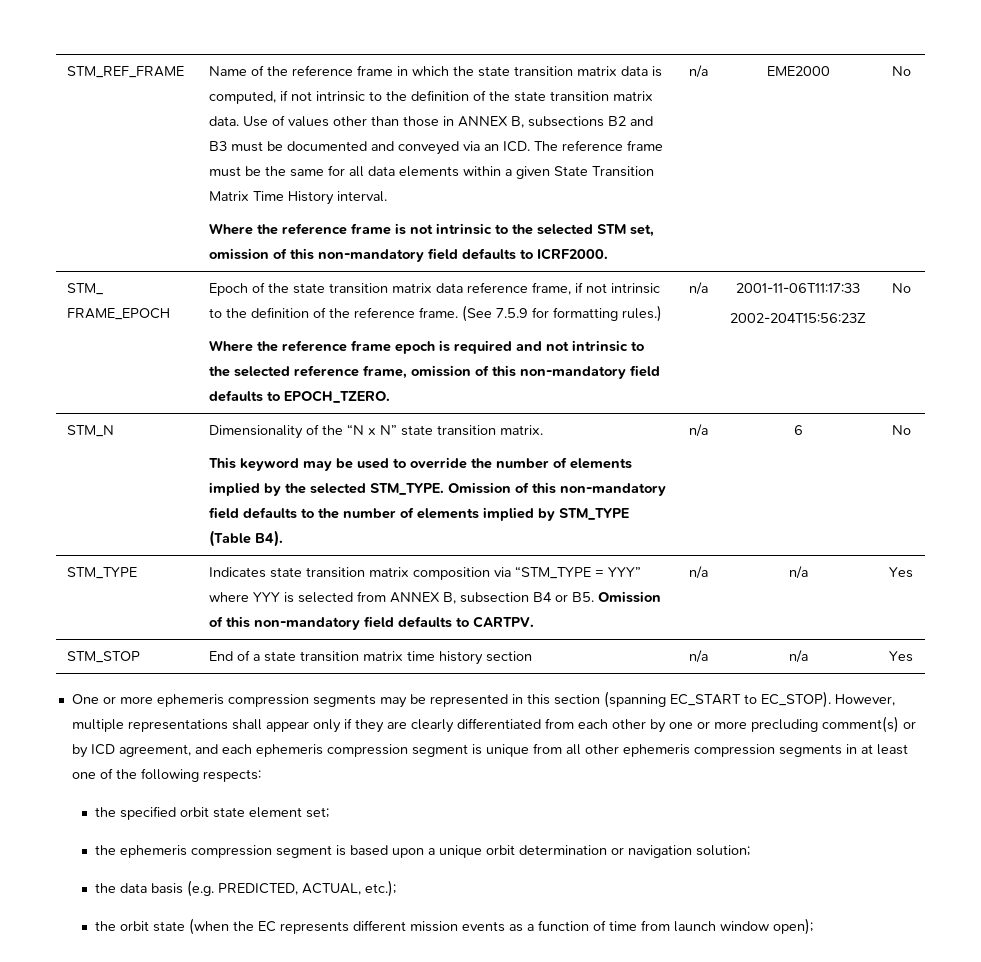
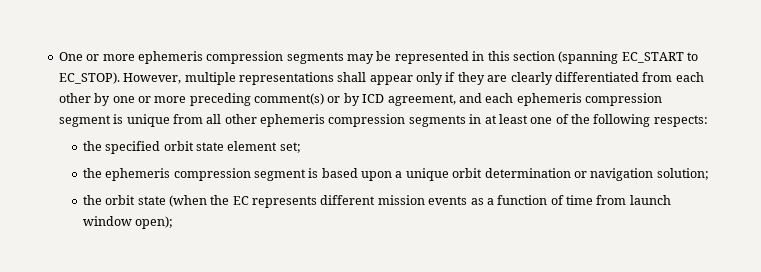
[66,66,184,78] [208,65,662,77] [208,90,653,104] [208,115,653,128] [208,140,663,155] [208,165,654,179] [208,191,387,205] [208,223,654,237] [208,248,608,262] [688,65,708,78] [766,66,830,76] [891,66,911,76] [66,283,104,295] [66,308,170,320] [208,282,660,296] [208,305,662,322] [208,340,644,354] [208,365,660,379] [208,390,390,403] [688,282,708,295] [736,283,860,293] [730,313,866,323] [891,283,911,293] [66,425,114,437] [208,424,543,439] [208,457,632,471] [208,482,666,496] [208,507,629,521] [208,530,283,547] [688,424,708,437] [793,425,803,435] [891,425,911,435] [66,567,137,579] [208,566,641,580] [208,591,661,604] [208,616,534,630] [688,566,708,579] [788,566,808,579] [889,567,913,578] [66,651,140,663] [208,650,532,665] [688,650,708,663] [788,650,808,663] [889,651,913,662] STM_REF_FRAME | Name of the reference frame in which the state transition matrix data is computed, if not intrinsic to the definition of the state transition matrix data. Use of values other than those in ANNEX B, subsections B2 and B3 must be documented and conveyed via an ICD. The reference frame must be the same for all data elements within a given State Transition Matrix Time History interval. // Where the reference frame is not intrinsic to the selected STM set, omission of this non-mandatory field defaults to ICRF2000. | n/a | EME2000 | No // STM_ FRAME_EPOCH | Epoch of the state transition matrix data reference frame, if not intrinsic to the definition of the reference frame. (See 7.5.9 for formatting rules.) // Where the reference frame epoch is required and not intrinsic to the selected reference frame, omission of this non-mandatory field defaults to EPOCH_TZERO. | n/a | 2001-11-06T11:17:33 // 2002-204T15:56:23Z | No // STM_N | Dimensionality of the “N x N” state transition matrix. // This keyword may be used to override the number of elements implied by the selected STM_TYPE. Omission of this non-mandatory field defaults to the number of elements implied by STM_TYPE (Table B4). | n/a | 6 | No // STM_TYPE | Indicates state transition matrix composition via “STM_TYPE = YYY” where YYY is selected from ANNEX B, subsection B4 or B5. Omission of this non-mandatory field defaults to CARTPV. | n/a | n/a | Yes // STM_STOP | End of a state transition matrix time history section | n/a | n/a | Yes // -> (58, 56) none
[750,719,818,732] precluding -> [189,93,251,106] preceding
[95,880,397,897] // the data basis (e.g. PREDICTED, ACTUAL, etc.); -> (709, 174) none

